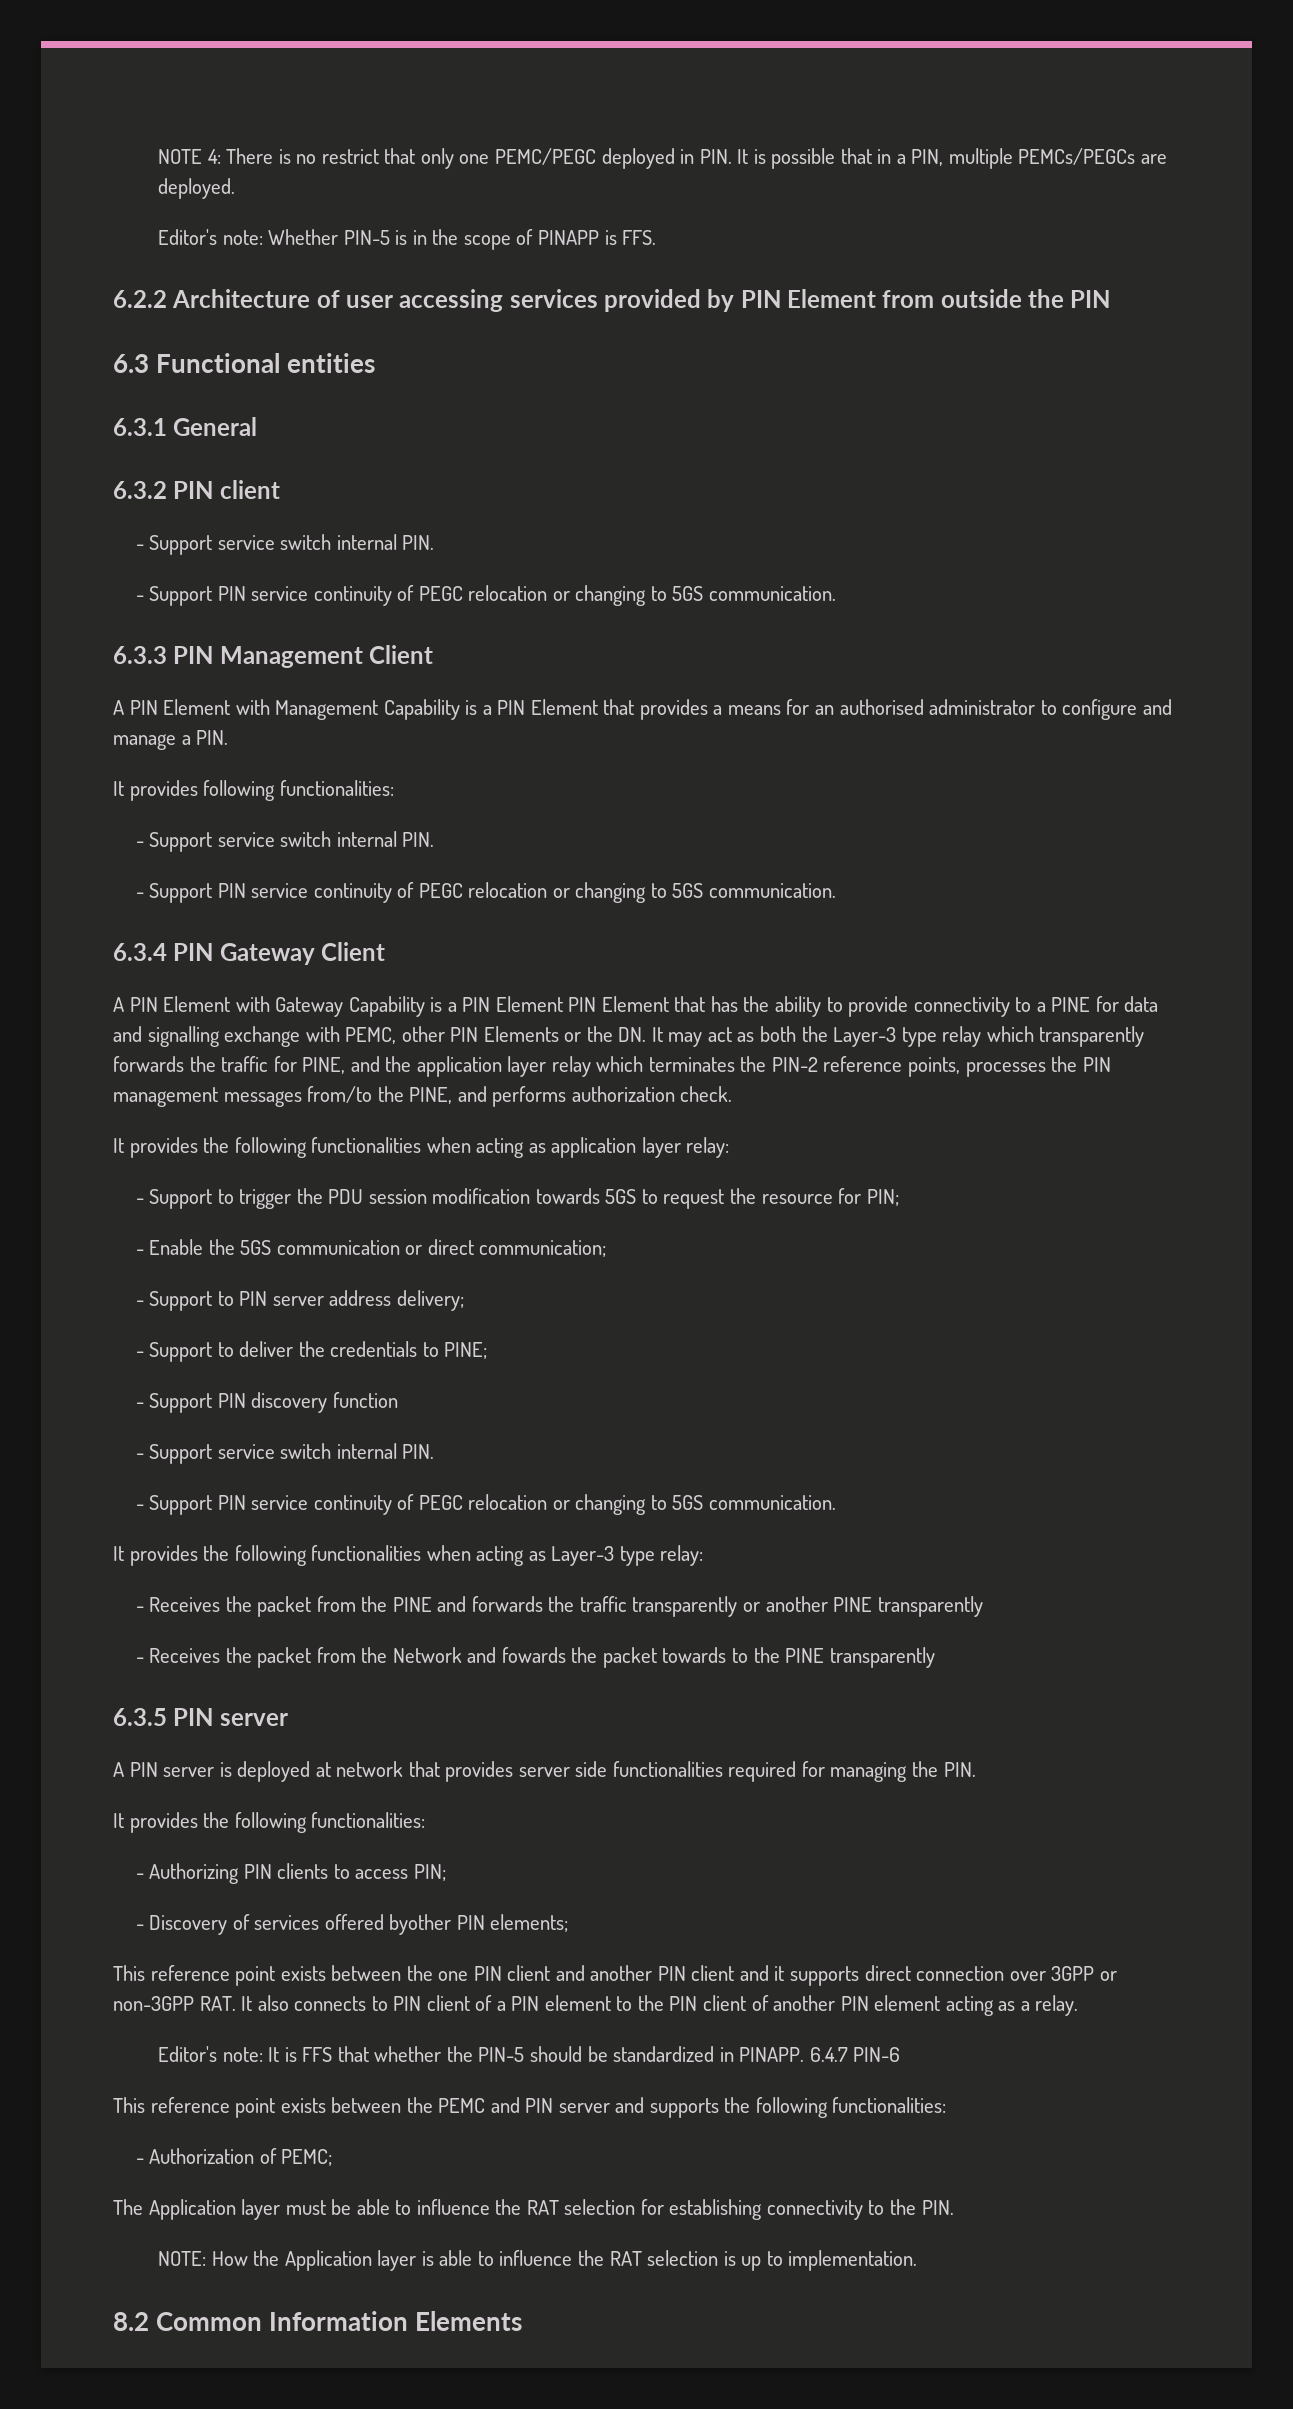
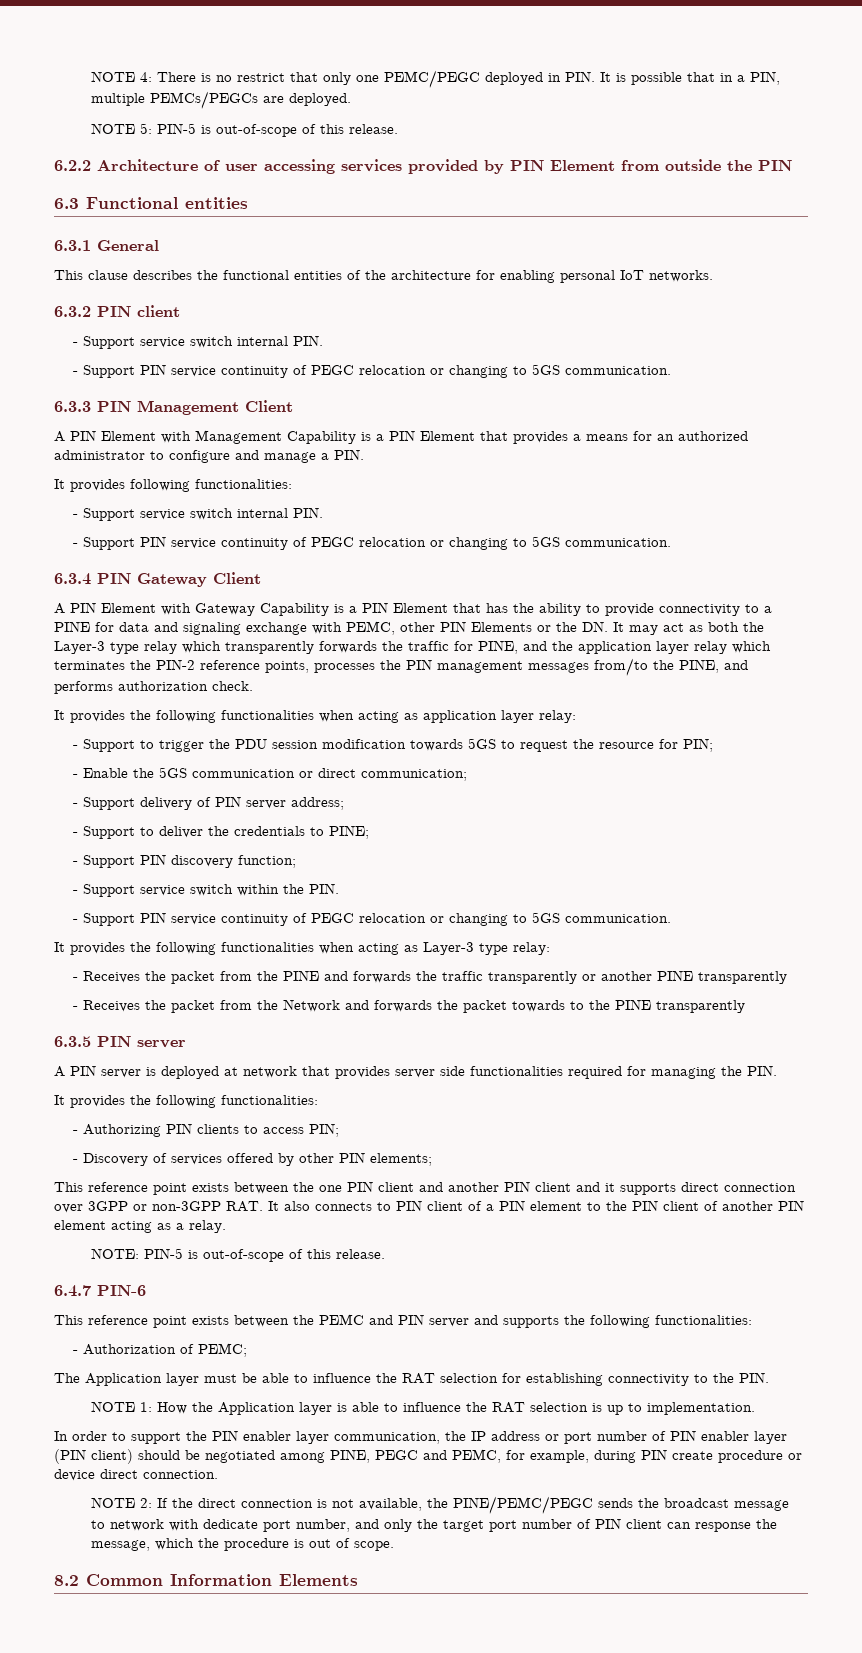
[158,229,657,250] Editor's note: Whether PIN-5 is in the scope of PINAPP is FFS. -> [91,123,399,137] NOTE 5: PIN-5 is out-of-scope of this release.
(258, 426) none -> [54,270,713,283] // This clause describes the functional entities of the architecture for enabling personal IoT networks.
[839,699,924,715] authorised -> [678,431,748,441] authorized
[568,996,669,1012] PIN Element -> (448, 608) none
[147,1026,220,1047] signalling -> [183,622,241,635] signaling
[217,1290,464,1311] to PIN server address delivery; -> [139,796,344,810] delivery of PIN server address;
[332,1392,398,1408] [135,1443,397,1464] function // - Support service switch internal -> [237,855,296,868] [72,884,304,897] function; // - Support service switch within the
[501,1647,566,1663] fowards -> [373,1000,432,1012] forwards
[389,1914,452,1935] byother -> [277,1153,334,1166] by other
[158,2046,805,2062] Editor's note: It is FFS that whether the PIN-5 should be standardized in PINAPP. -> [91,1248,386,1262] NOTE: PIN-5 is out-of-scope of this release. //
[158,2251,207,2266] NOTE: -> [91,1401,153,1412] NOTE 1:
(918, 2260) none -> [54,1430,787,1444] [54,1449,802,1464] [54,1469,218,1481] [91,1496,790,1514] [91,1518,778,1532] [91,1538,395,1551] // In order to support the PIN enabler layer communication, the IP address or port number of PIN enabler layer (PIN client) should be negotiated among PINE, PEGC and PEMC, for example, during PIN create procedure or device direct connection. // NOTE 2: If the direct connection is not available, the PINE/PEMC/PEGC sends the broadcast message to network with dedicate port number, and only the target port number of PIN client can response the message, which the procedure is out of scope.

